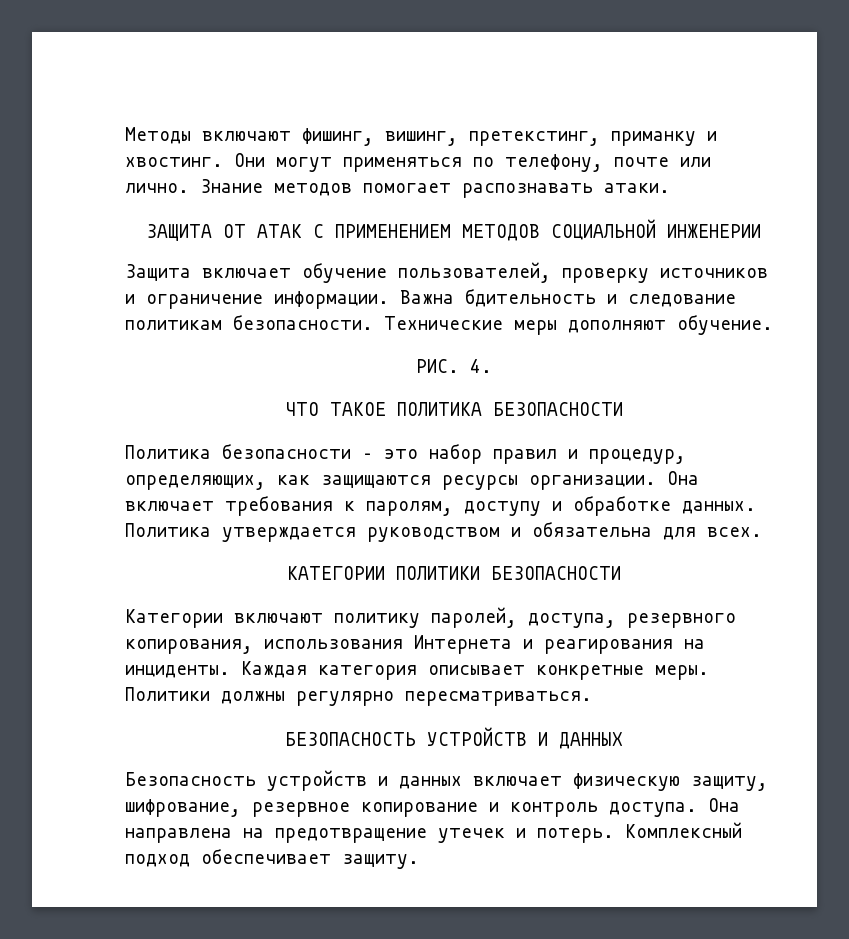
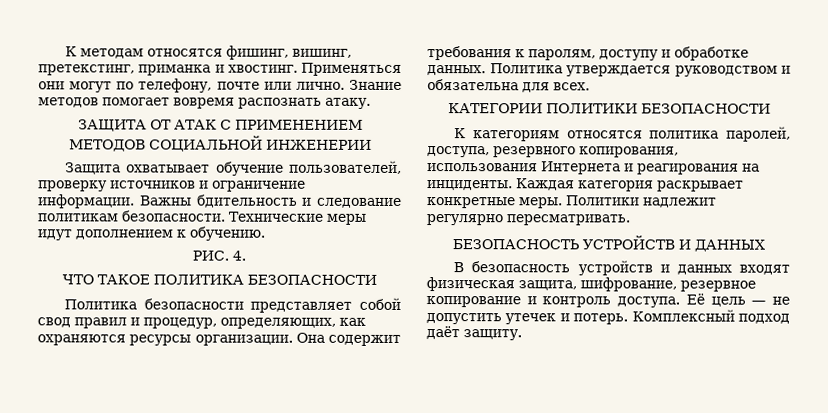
[125,127,291,144] Методы включают -> [65,46,224,59] К методам относятся
[611,131,696,146] приманку -> [138,64,212,76] приманка
[234,153,462,172] Они могут применяться -> [301,62,402,76] [38,81,113,93] Применяться они могут
[462,183,670,198] распознавать атаки. -> [173,97,371,109] вовремя распознать атаку.
[202,268,291,279] включает -> [126,164,211,173] охватывает
[400,290,454,304] Важна -> [139,195,192,206] Важны
[568,315,773,335] дополняют обучение. -> [37,226,265,241] идут дополнением к обучению.
[362,444,482,464] – это набор -> [250,297,401,313] [37,317,71,328] представляет собой свод
[321,475,431,488] защищаются -> [37,334,126,346] охраняются
[125,501,214,512] включает -> [328,334,401,346] содержит
[125,609,420,628] Категории включают политику -> [454,128,720,142] К категориям относятся политика
[428,665,525,675] описывает -> [657,180,744,192] раскрывает
[221,691,592,706] должны регулярно пересматриваться. -> [642,197,717,208] [426,214,630,226] надлежит регулярно пересматривать.
[125,772,256,786] Безопасность -> [453,261,571,273] В безопасность
[473,773,768,791] включает физическую защиту, -> [739,264,790,275] [426,277,577,292] входят физическая защита,
[708,798,740,812] [125,828,427,843] Она направлена на предотвращение -> [685,293,790,307] [426,313,502,325] Её цель — не допустить
[201,849,331,864] обеспечивает -> [426,326,460,340] даёт

